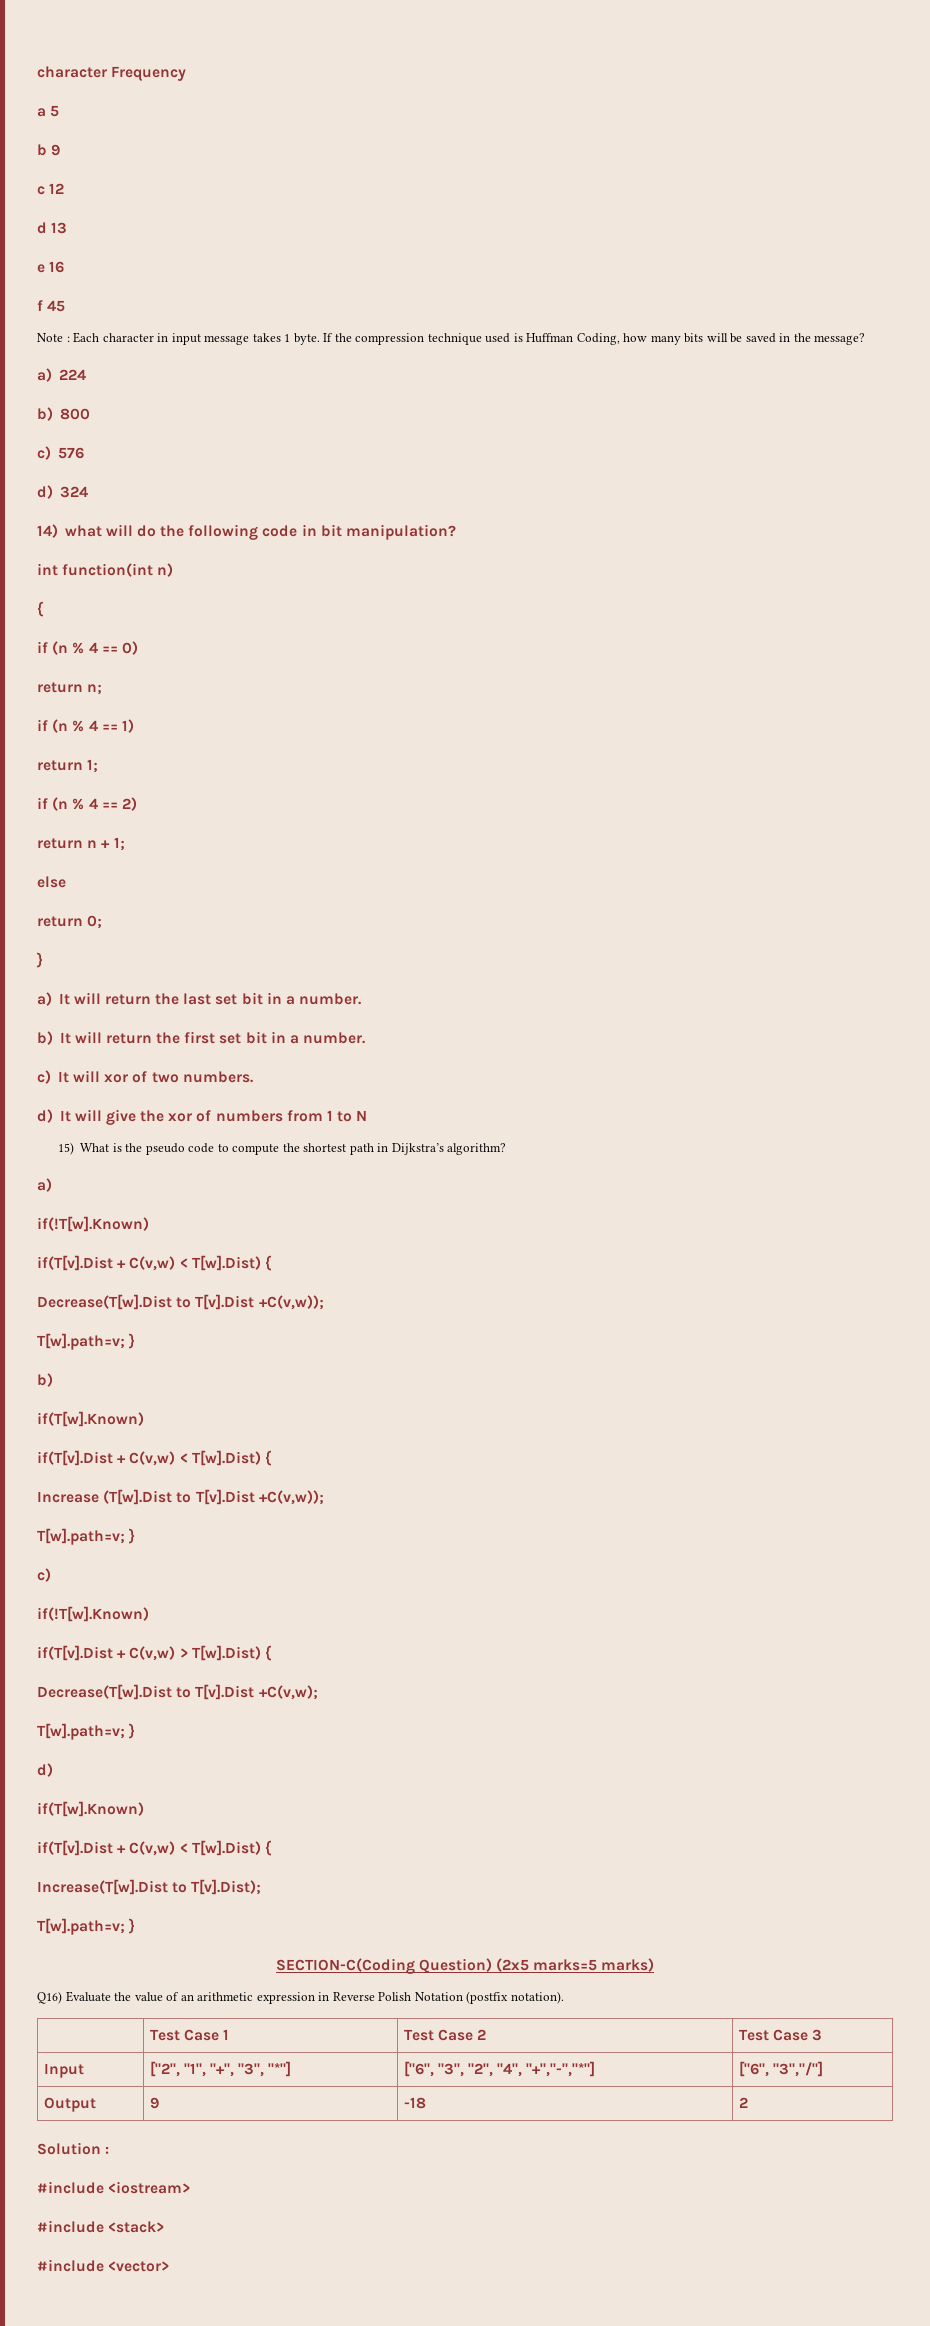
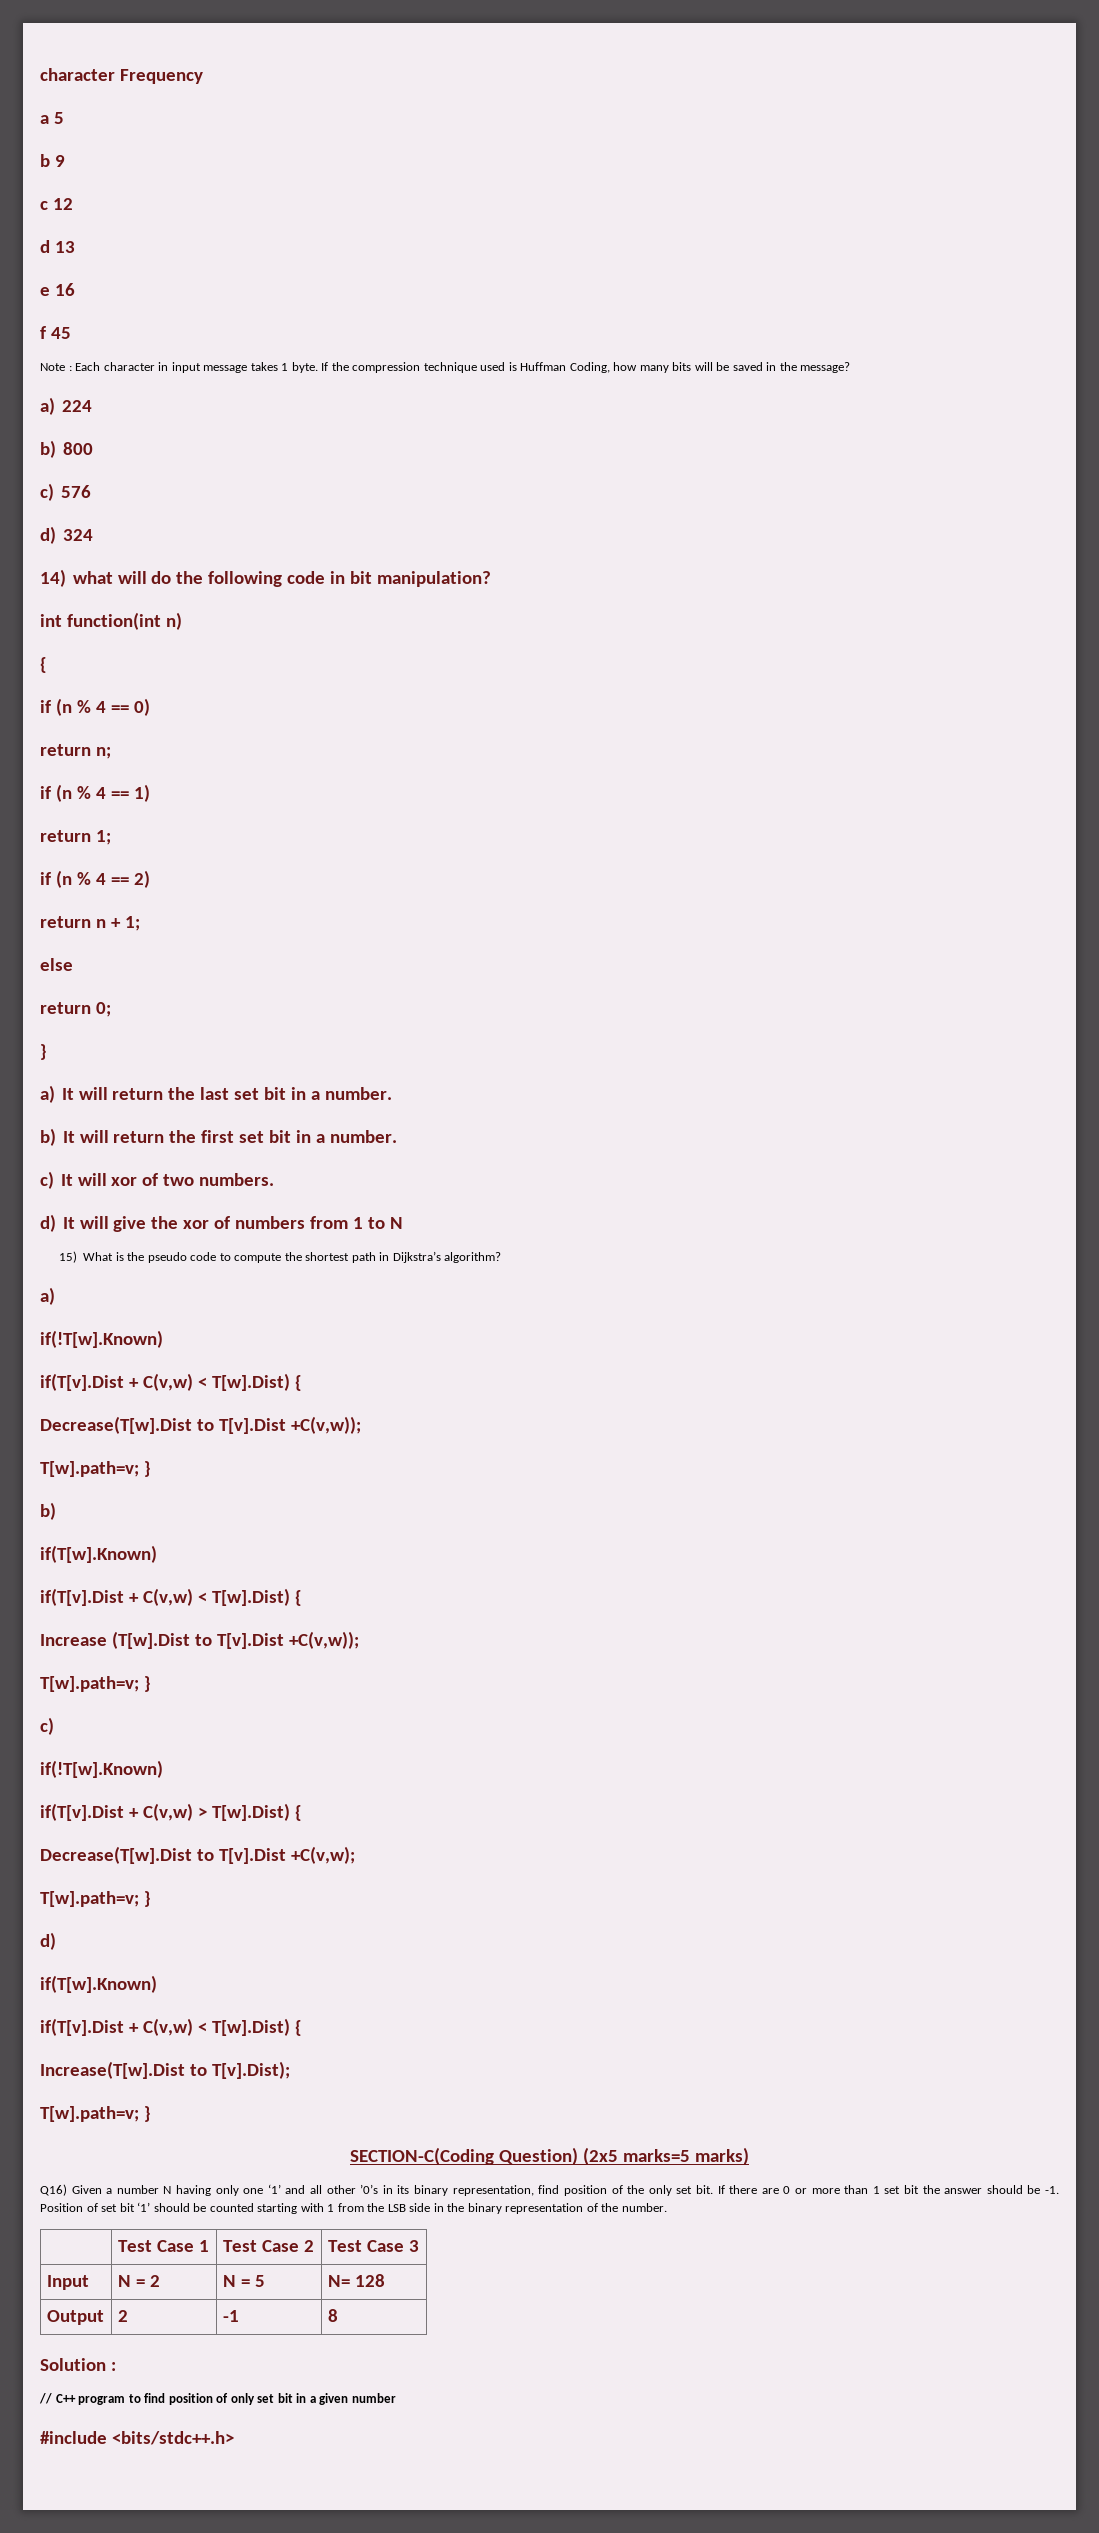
[65,1991,564,2004] Evaluate the value of an arithmetic expression in Reverse Polish Notation (postfix notation). -> [71,2184,1059,2196] [40,2202,667,2214] Given a number N having only one ‘1’ and all other ’0’s in its binary representation, find position of the only set bit. If there are 0 or more than 1 set bit the answer should be -1. Position of set bit ‘1’ should be counted starting with 1 from the LSB side in the binary representation of the number.
[149,2061,292,2077] [403,2061,596,2077] [738,2061,823,2077] [43,2097,96,2112] [149,2097,159,2109] [403,2097,426,2109] [738,2097,748,2108] [37,2142,110,2155] [37,2181,191,2194] [37,2220,165,2233] [37,2259,170,2272] ["2", "1", "+", "3", "*"] | ["6", "3", "2", "4", "+","-","*"] | ["6", "3","/"] // Output | 9 | -18 | 2 // Solution : // #include <iostream> // #include <stack> // #include <vector> -> [117,2275,160,2287] [222,2275,265,2287] [327,2274,385,2287] [46,2310,104,2325] [117,2310,128,2322] [222,2310,239,2322] [327,2309,338,2322] [40,2358,116,2371] [39,2393,396,2405] [40,2431,234,2445] N = 2 | N = 5 | N= 128 // Output | 2 | -1 | 8 // Solution : // // C++ program to find position of only set bit in a given number // #include <bits/stdc++.h>

